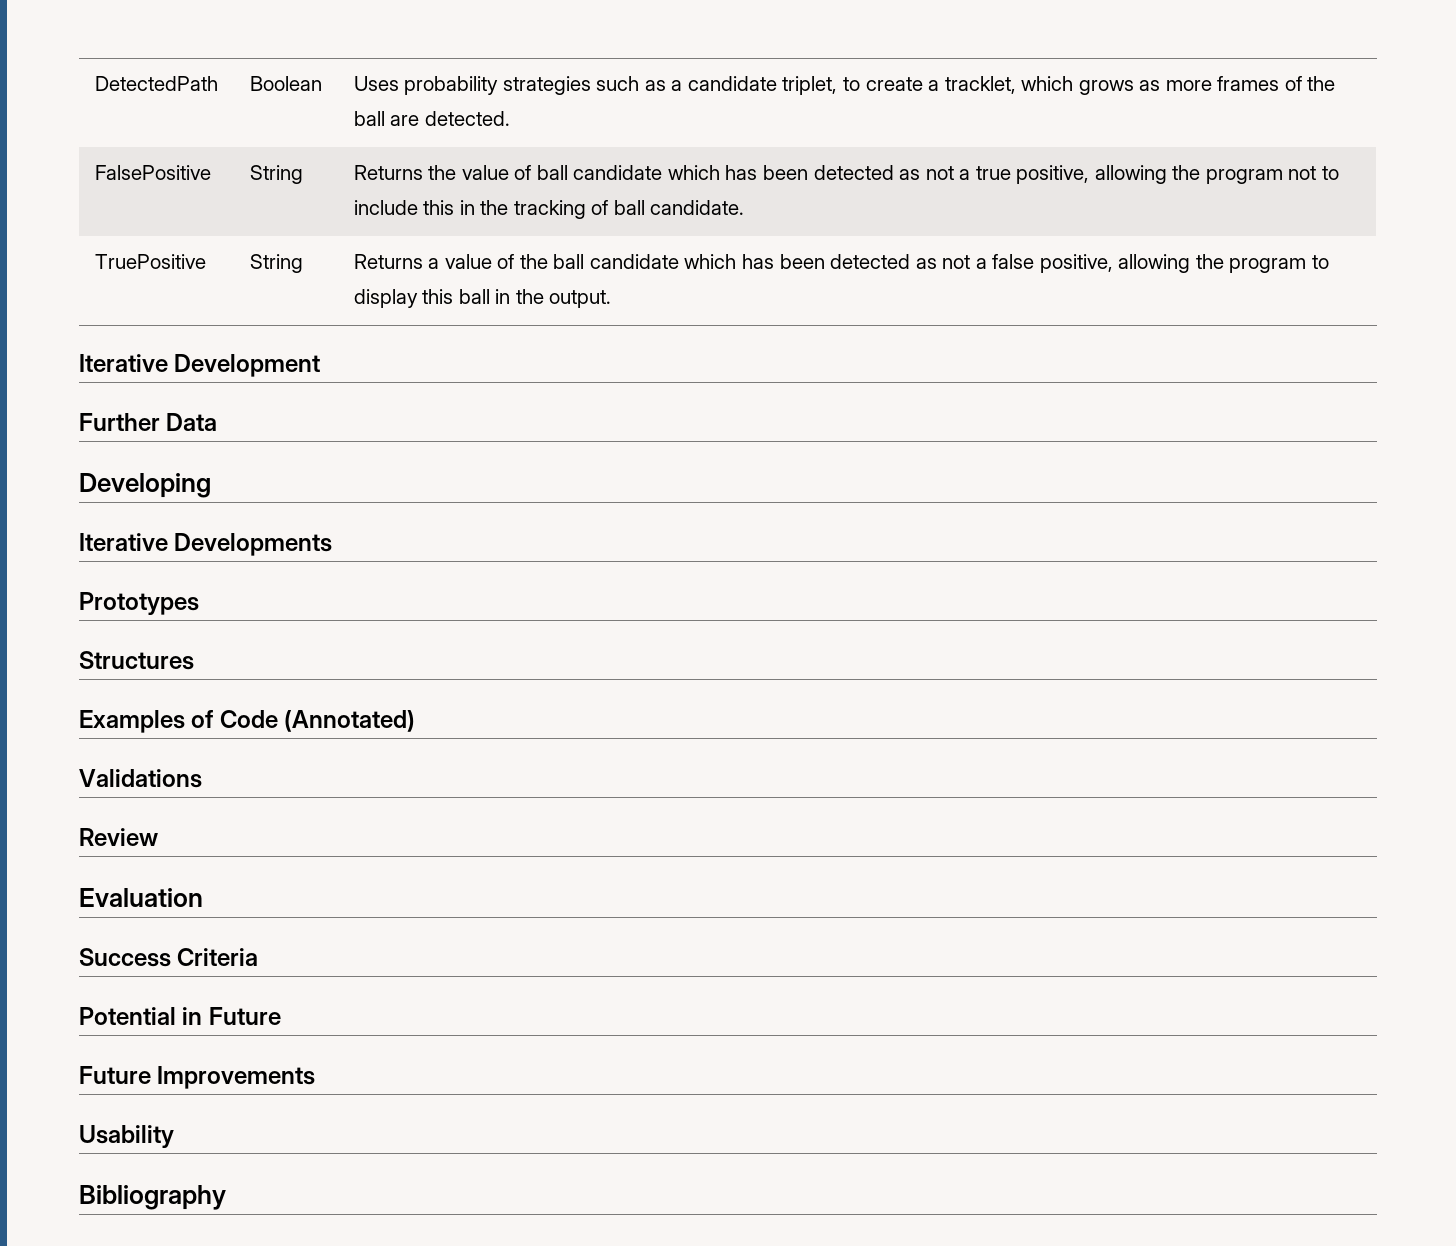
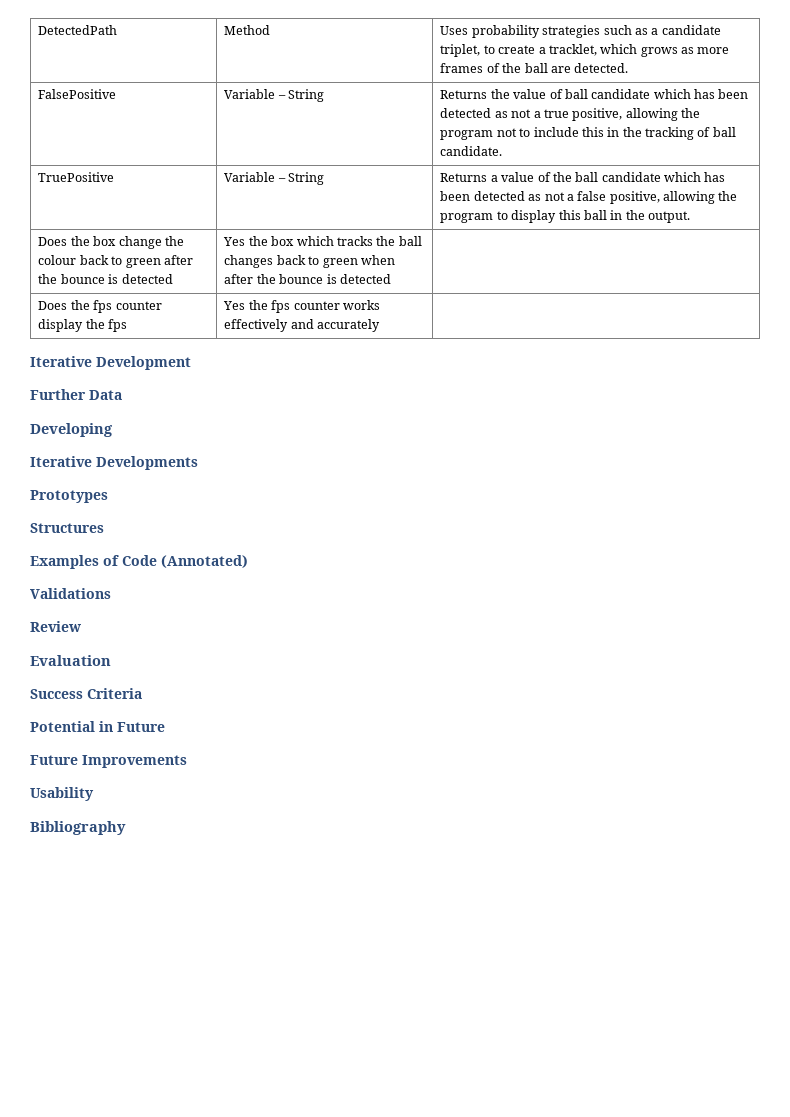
[249,76,322,91] Boolean -> [224,25,271,35] Method
(211, 172) none -> [224,89,286,99] Variable –
(206, 261) none -> [224,172,286,182] Variable –
(612, 299) none -> [38,236,184,249] [38,255,193,268] [38,274,173,284] [223,236,422,246] [224,255,395,268] [224,274,391,284] [38,300,162,313] [38,319,128,332] [223,300,380,313] [224,319,381,332] // Does the box change the colour back to green after the bounce is detected | Yes the box which tracks the ball changes back to green when after the bounce is detected | // Does the fps counter display the fps | Yes the fps counter works effectively and accurately |

